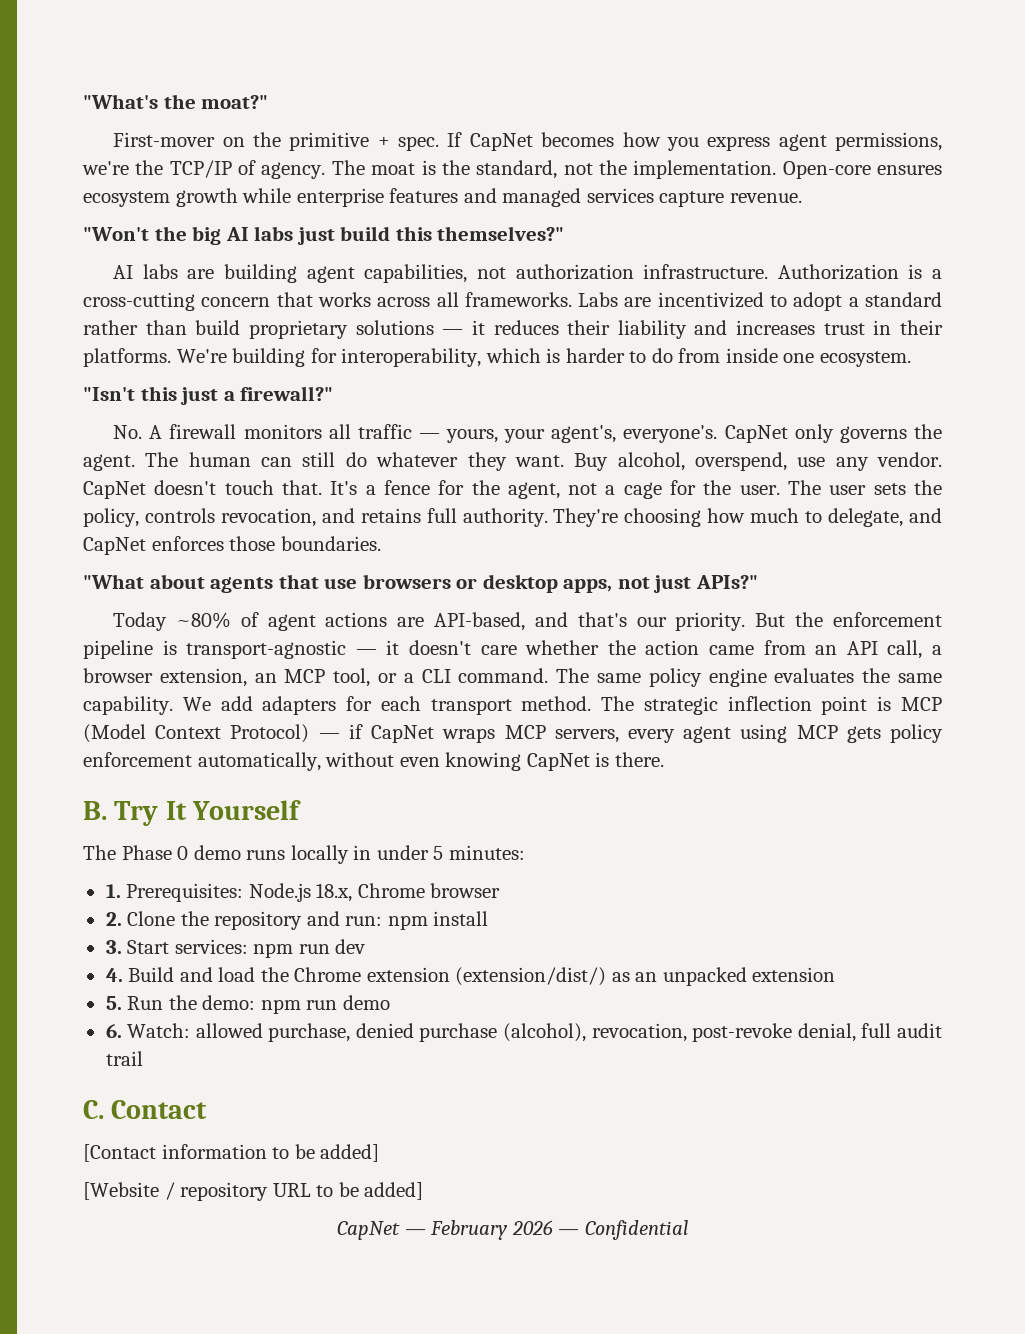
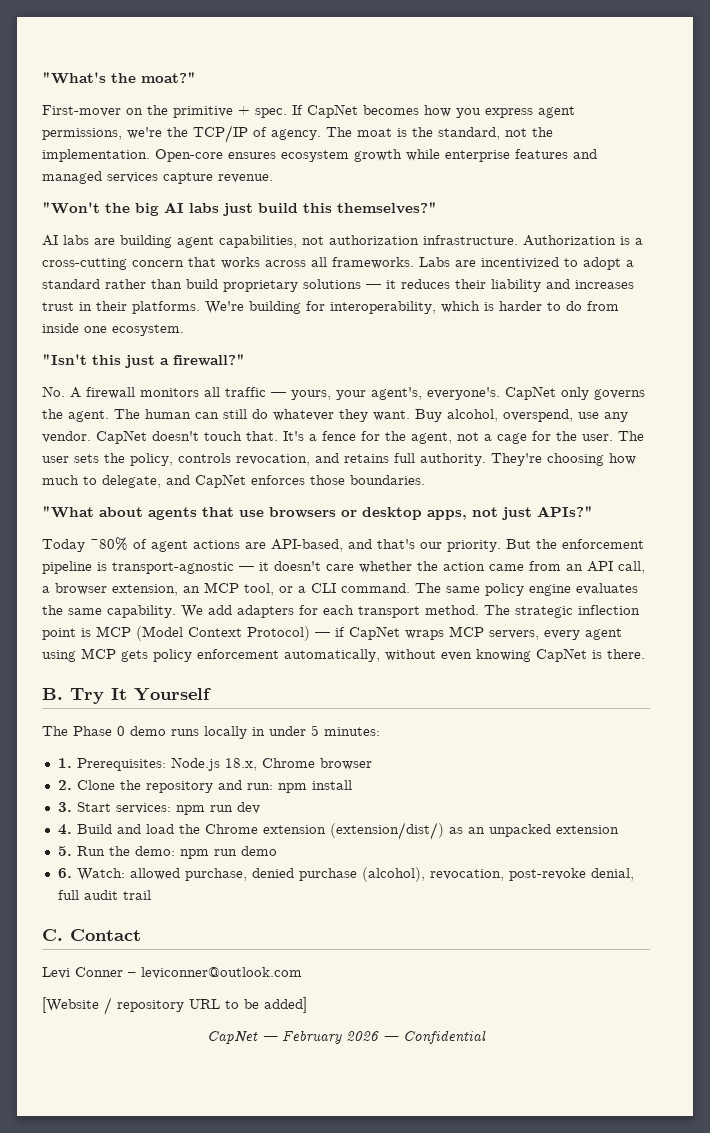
[83,1144,380,1162] [Contact information to be added] -> [42,967,302,979] Levi Conner – leviconner@outlook.com

